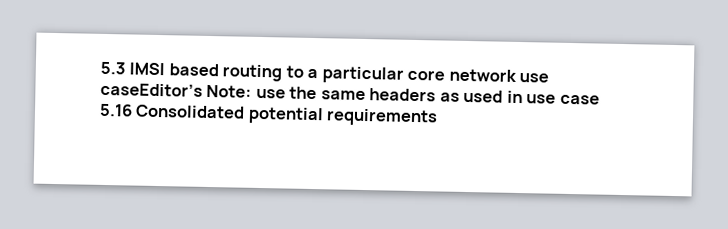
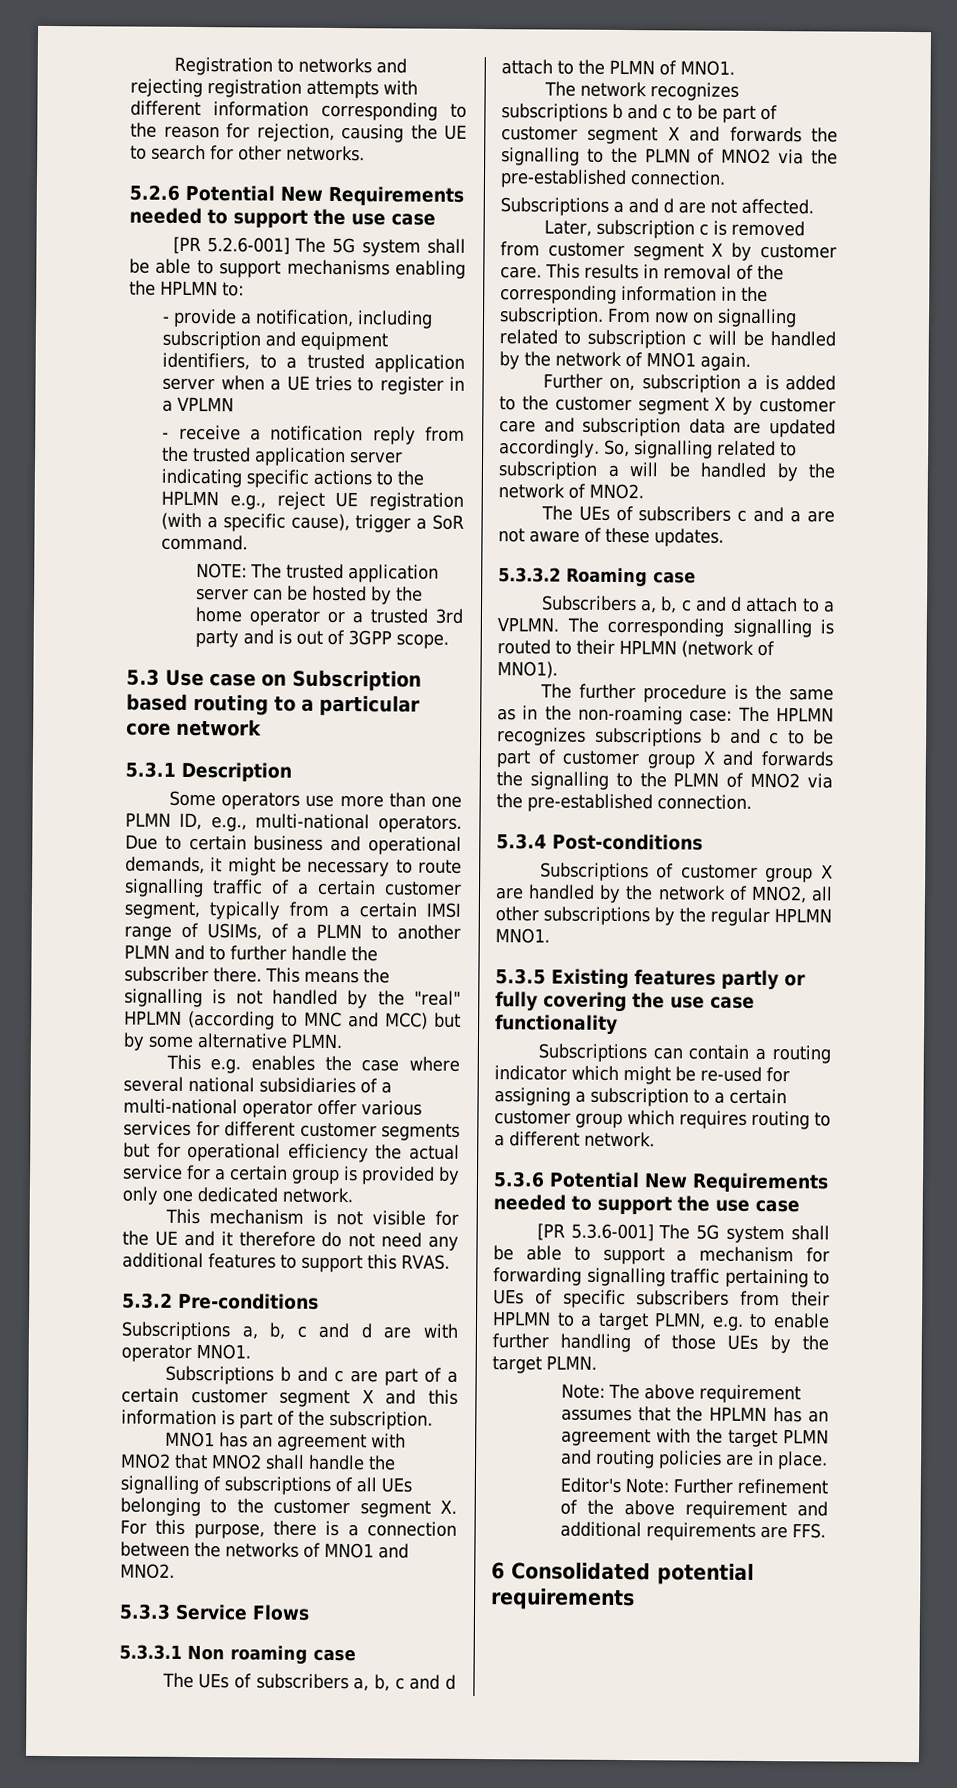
[100,61,166,76] 5.3 IMSI -> [173,56,407,76] [130,78,418,99] [130,100,467,121] [130,122,467,143] [130,144,365,162] [129,184,464,206] [129,207,436,228] [172,236,466,257] [129,258,466,279] [129,280,244,297] [162,308,434,329] [162,330,389,351] [162,352,465,373] [162,375,465,395] [162,396,235,412] [162,424,465,445] [162,446,404,467] [161,468,425,488] [161,490,464,511] [161,512,464,533] [161,534,249,551] [195,563,439,583] [195,585,423,605] [194,607,463,626] [194,629,449,649] [126,669,422,692] Registration to networks and rejecting registration attempts with different information corresponding to the reason for rejection, causing the UE to search for other networks. // 5.2.6 Potential New Requirements needed to support the use case // [PR 5.2.6-001] The 5G system shall be able to support mechanisms enabling the HPLMN to: // - provide a notification, including subscription and equipment identifiers, to a trusted application server when a UE tries to register in a VPLMN // - receive a notification reply from the trusted application server indicating specific actions to the HPLMN e.g., reject UE registration (with a specific cause), trigger a SoR command. // NOTE: The trusted application server can be hosted by the home operator or a trusted 3rd party and is out of 3GPP scope. // 5.3 Use case on Subscription
[519,73,550,83] [100,82,600,105] [99,103,133,117] use caseEditor’s Note: use the same headers as used in use case 5.16 -> [125,761,292,782] [168,790,462,810] [125,812,462,833] [125,834,462,855] [125,856,462,877] [124,878,462,898] [124,901,461,920] [124,922,461,941] [124,944,378,962] [124,966,390,984] [124,988,461,1009] [124,1010,461,1030] [123,1032,343,1051] [165,1054,461,1074] [123,1076,392,1094] [123,1098,422,1118] [123,1120,460,1141] [123,1142,460,1163] [122,1164,460,1185] [122,1186,353,1205] [164,1208,459,1226] [122,1230,459,1251] [122,1252,450,1273] [122,1292,319,1310] [121,1321,458,1341] [121,1344,251,1363] [164,1365,458,1386] [121,1387,458,1408] [121,1409,433,1430] [164,1431,406,1452] [120,1453,396,1471] [120,1475,412,1495] [120,1497,457,1518] [120,1519,457,1539] [120,1541,409,1559] [120,1563,175,1579] [119,1603,310,1621] [119,1644,356,1664] [161,1672,457,1692] [501,59,735,76] [543,81,739,101] [501,103,778,123] [501,126,838,145] [501,147,838,166] [500,169,726,189] [500,197,814,216] [543,219,805,239] [500,241,837,261] [500,263,784,281] [500,285,768,304] [499,307,797,328] [499,329,836,349] [499,351,751,371] [542,373,836,393] [499,395,836,415] [499,417,836,438] [499,439,797,459] [498,461,836,482] [498,483,644,500] [540,505,835,523] [498,527,724,547] [498,567,696,587] [540,595,836,614] [497,617,834,638] [497,639,775,658] [497,661,558,679] [539,683,834,703] [497,705,834,725] [497,727,834,747] [496,749,834,769] [496,771,833,790] [496,793,752,813] [496,833,703,851] [539,862,833,883] [495,884,833,904] [495,906,832,927] [495,928,550,944] [495,968,806,991] [495,991,755,1013] [495,1014,618,1035] [537,1043,831,1064] [494,1065,790,1085] [494,1087,787,1107] [494,1110,831,1130] [494,1131,655,1148] [493,1171,829,1193] [493,1194,800,1215] [536,1223,830,1244] [493,1245,830,1265] [493,1267,830,1288] [493,1289,830,1309] [492,1311,830,1331] [492,1333,829,1354] [492,1355,597,1374] [560,1383,801,1404] [560,1406,829,1423] [560,1428,829,1448] [560,1449,828,1470] [559,1477,828,1495] [559,1499,828,1520] [559,1521,826,1541] [491,1562,505,1580] // 5.3.1 Description // Some operators use more than one PLMN ID, e.g., multi-national operators. Due to certain business and operational demands, it might be necessary to route signalling traffic of a certain customer segment, typically from a certain IMSI range of USIMs, of a PLMN to another PLMN and to further handle the subscriber there. This means the signalling is not handled by the "real" HPLMN (according to MNC and MCC) but by some alternative PLMN. // This e.g. enables the case where several national subsidiaries of a multi-national operator offer various services for different customer segments but for operational efficiency the actual service for a certain group is provided by only one dedicated network. // This mechanism is not visible for the UE and it therefore do not need any additional features to support this RVAS. // 5.3.2 Pre-conditions // Subscriptions a, b, c and d are with operator MNO1. // Subscriptions b and c are part of a certain customer segment X and this information is part of the subscription. // MNO1 has an agreement with MNO2 that MNO2 shall handle the signalling of subscriptions of all UEs belonging to the customer segment X. For this purpose, there is a connection between the networks of MNO1 and MNO2. // 5.3.3 Service Flows // 5.3.3.1 Non roaming case // The UEs of subscribers a, b, c and d attach to the PLMN of MNO1. // The network recognizes subscriptions b and c to be part of customer segment X and forwards the signalling to the PLMN of MNO2 via the pre-established connection. // Subscriptions a and d are not affected. // Later, subscription c is removed from customer segment X by customer care. This results in removal of the corresponding information in the subscription. From now on signalling related to subscription c will be handled by the network of MNO1 again. // Further on, subscription a is added to the customer segment X by customer care and subscription data are updated accordingly. So, signalling related to subscription a will be handled by the network of MNO2. // The UEs of subscribers c and a are not aware of these updates. // 5.3.3.2 Roaming case // Subscribers a, b, c and d attach to a VPLMN. The corresponding signalling is routed to their HPLMN (network of MNO1). // The further procedure is the same as in the non-roaming case: The HPLMN recognizes subscriptions b and c to be part of customer group X and forwards the signalling to the PLMN of MNO2 via the pre-established connection. // 5.3.4 Post-conditions // Subscriptions of customer group X are handled by the network of MNO2, all other subscriptions by the regular HPLMN MNO1. // 5.3.5 Existing features partly or fully covering the use case functionality // Subscriptions can contain a routing indicator which might be re-used for assigning a subscription to a certain customer group which requires routing to a different network. // 5.3.6 Potential New Requirements needed to support the use case // [PR 5.3.6-001] The 5G system shall be able to support a mechanism for forwarding signalling traffic pertaining to UEs of specific subscribers from their HPLMN to a target PLMN, e.g. to enable further handling of those UEs by the target PLMN. // Note: The above requirement assumes that the HPLMN has an agreement with the target PLMN and routing policies are in place. // Editor's Note: Further refinement of the above requirement and additional requirements are FFS. // 6

